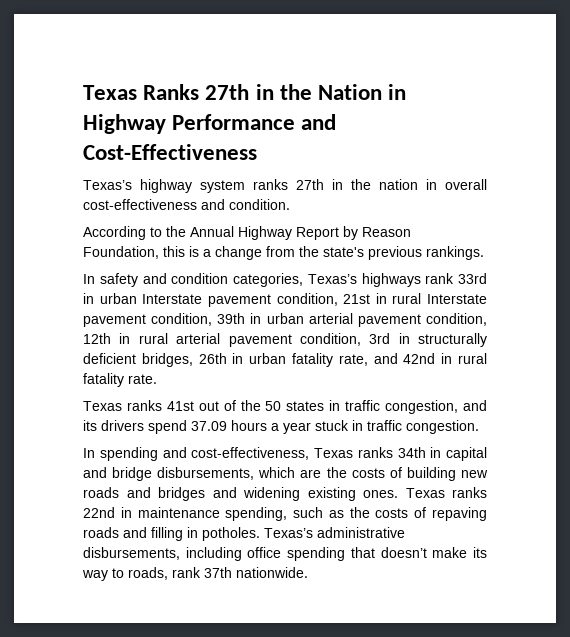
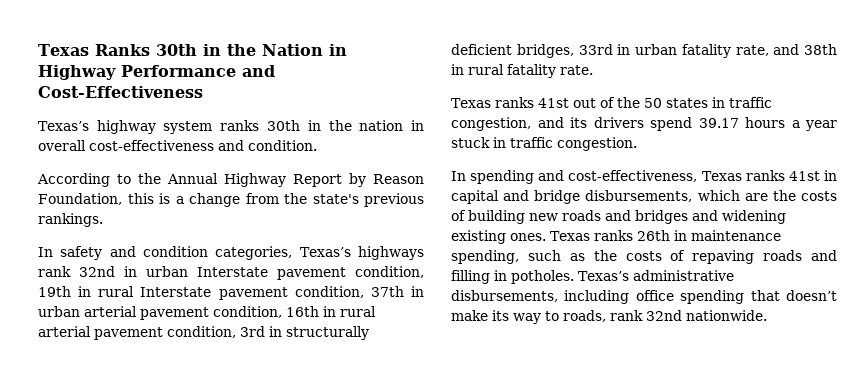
[205,84,250,100] 27th -> [155,44,197,56] 30th
[296,179,324,190] 27th -> [266,120,300,131] 30th
[458,273,487,284] 33rd -> [79,266,115,277] 32nd
[343,294,371,304] 21st -> [38,286,71,297] 19th
[217,313,246,324] 39th -> [370,286,404,297] 37th
[83,333,111,344] 12th -> [286,306,319,317] 16th
[198,353,227,364] 26th -> [578,44,613,55] 33rd
[403,353,436,364] 42nd -> [804,44,837,55] 38th
[191,421,227,431] 37.09 -> [698,118,739,128] 39.17
[397,447,426,458] 34th -> [788,171,820,181] 41st
[83,507,115,518] 22nd -> [636,230,670,241] 26th
[204,567,232,578] 37th -> [646,310,682,321] 32nd

